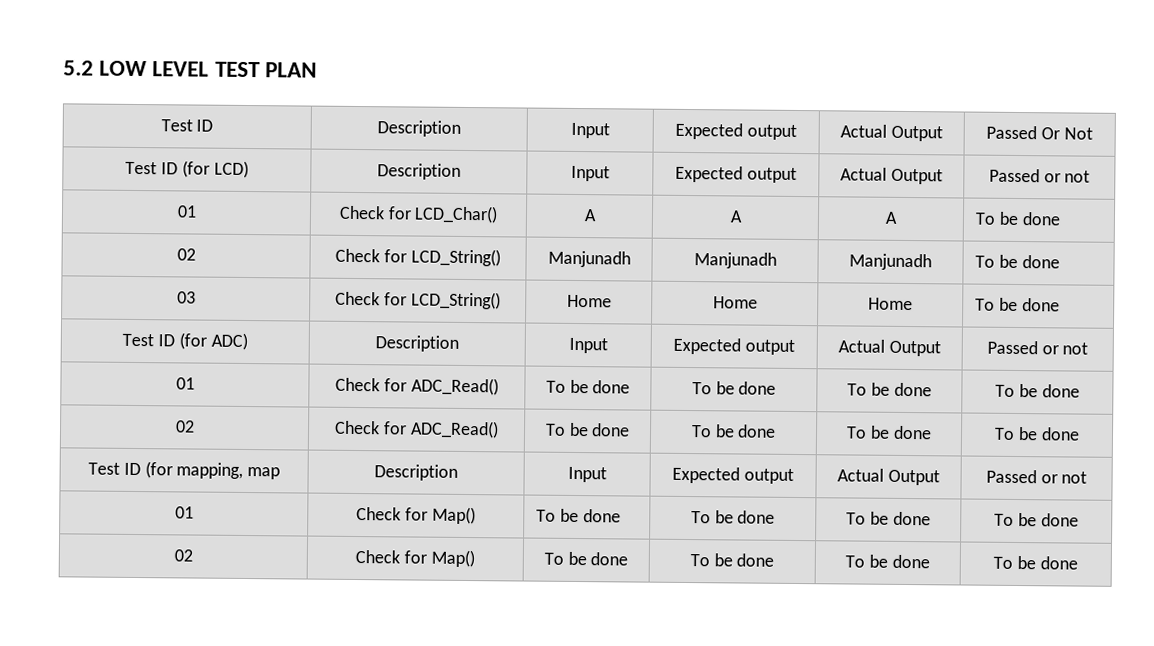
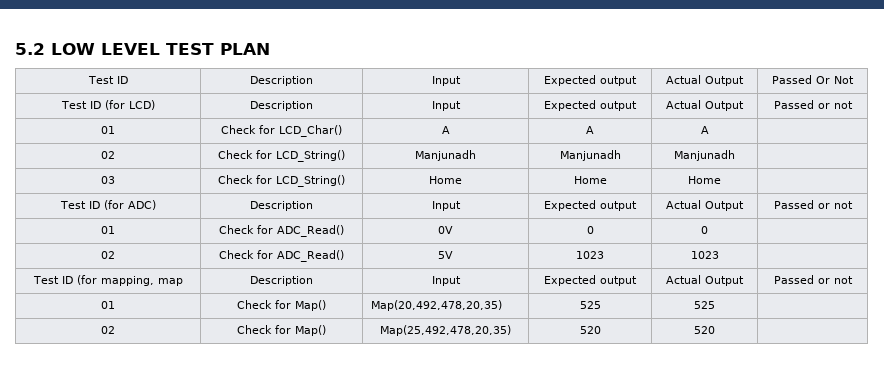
[975,211,1061,226] To be done -> (709, 130) none
[975,254,1060,269] To be done -> (735, 155) none
[975,297,1060,312] To be done -> (721, 180) none
[545,379,631,394] [691,381,777,395] [847,382,932,397] [995,384,1080,398] [174,420,195,433] [334,420,499,439] [544,422,631,437] [690,424,777,438] [846,425,932,440] [994,427,1080,441] To be done | To be done | To be done | To be done // 02 | Check for ADC_Read() | To be done | To be done | To be done | To be done -> [438,226,454,234] [586,226,594,234] [701,226,708,234] [101,251,115,259] [219,250,344,262] [438,251,454,259] [576,251,604,259] [690,251,719,259] 0V | 0 | 0 | // 02 | Check for ADC_Read() | 5V | 1023 | 1023 |
[536,508,621,523] [690,510,776,524] [846,511,931,526] [994,513,1079,527] [173,549,193,562] [355,549,475,568] [543,551,629,566] [689,553,775,567] [845,554,930,569] [993,556,1078,570] To be done | To be done | To be done | To be done // 02 | Check for Map() | To be done | To be done | To be done | To be done -> [370,300,502,311] [579,301,601,309] [694,301,715,309] [101,326,115,334] [237,325,327,336] [380,325,512,336] [579,326,601,334] [694,326,715,334] Map(20,492,478,20,35) | 525 | 525 | // 02 | Check for Map() | Map(25,492,478,20,35) | 520 | 520 |

